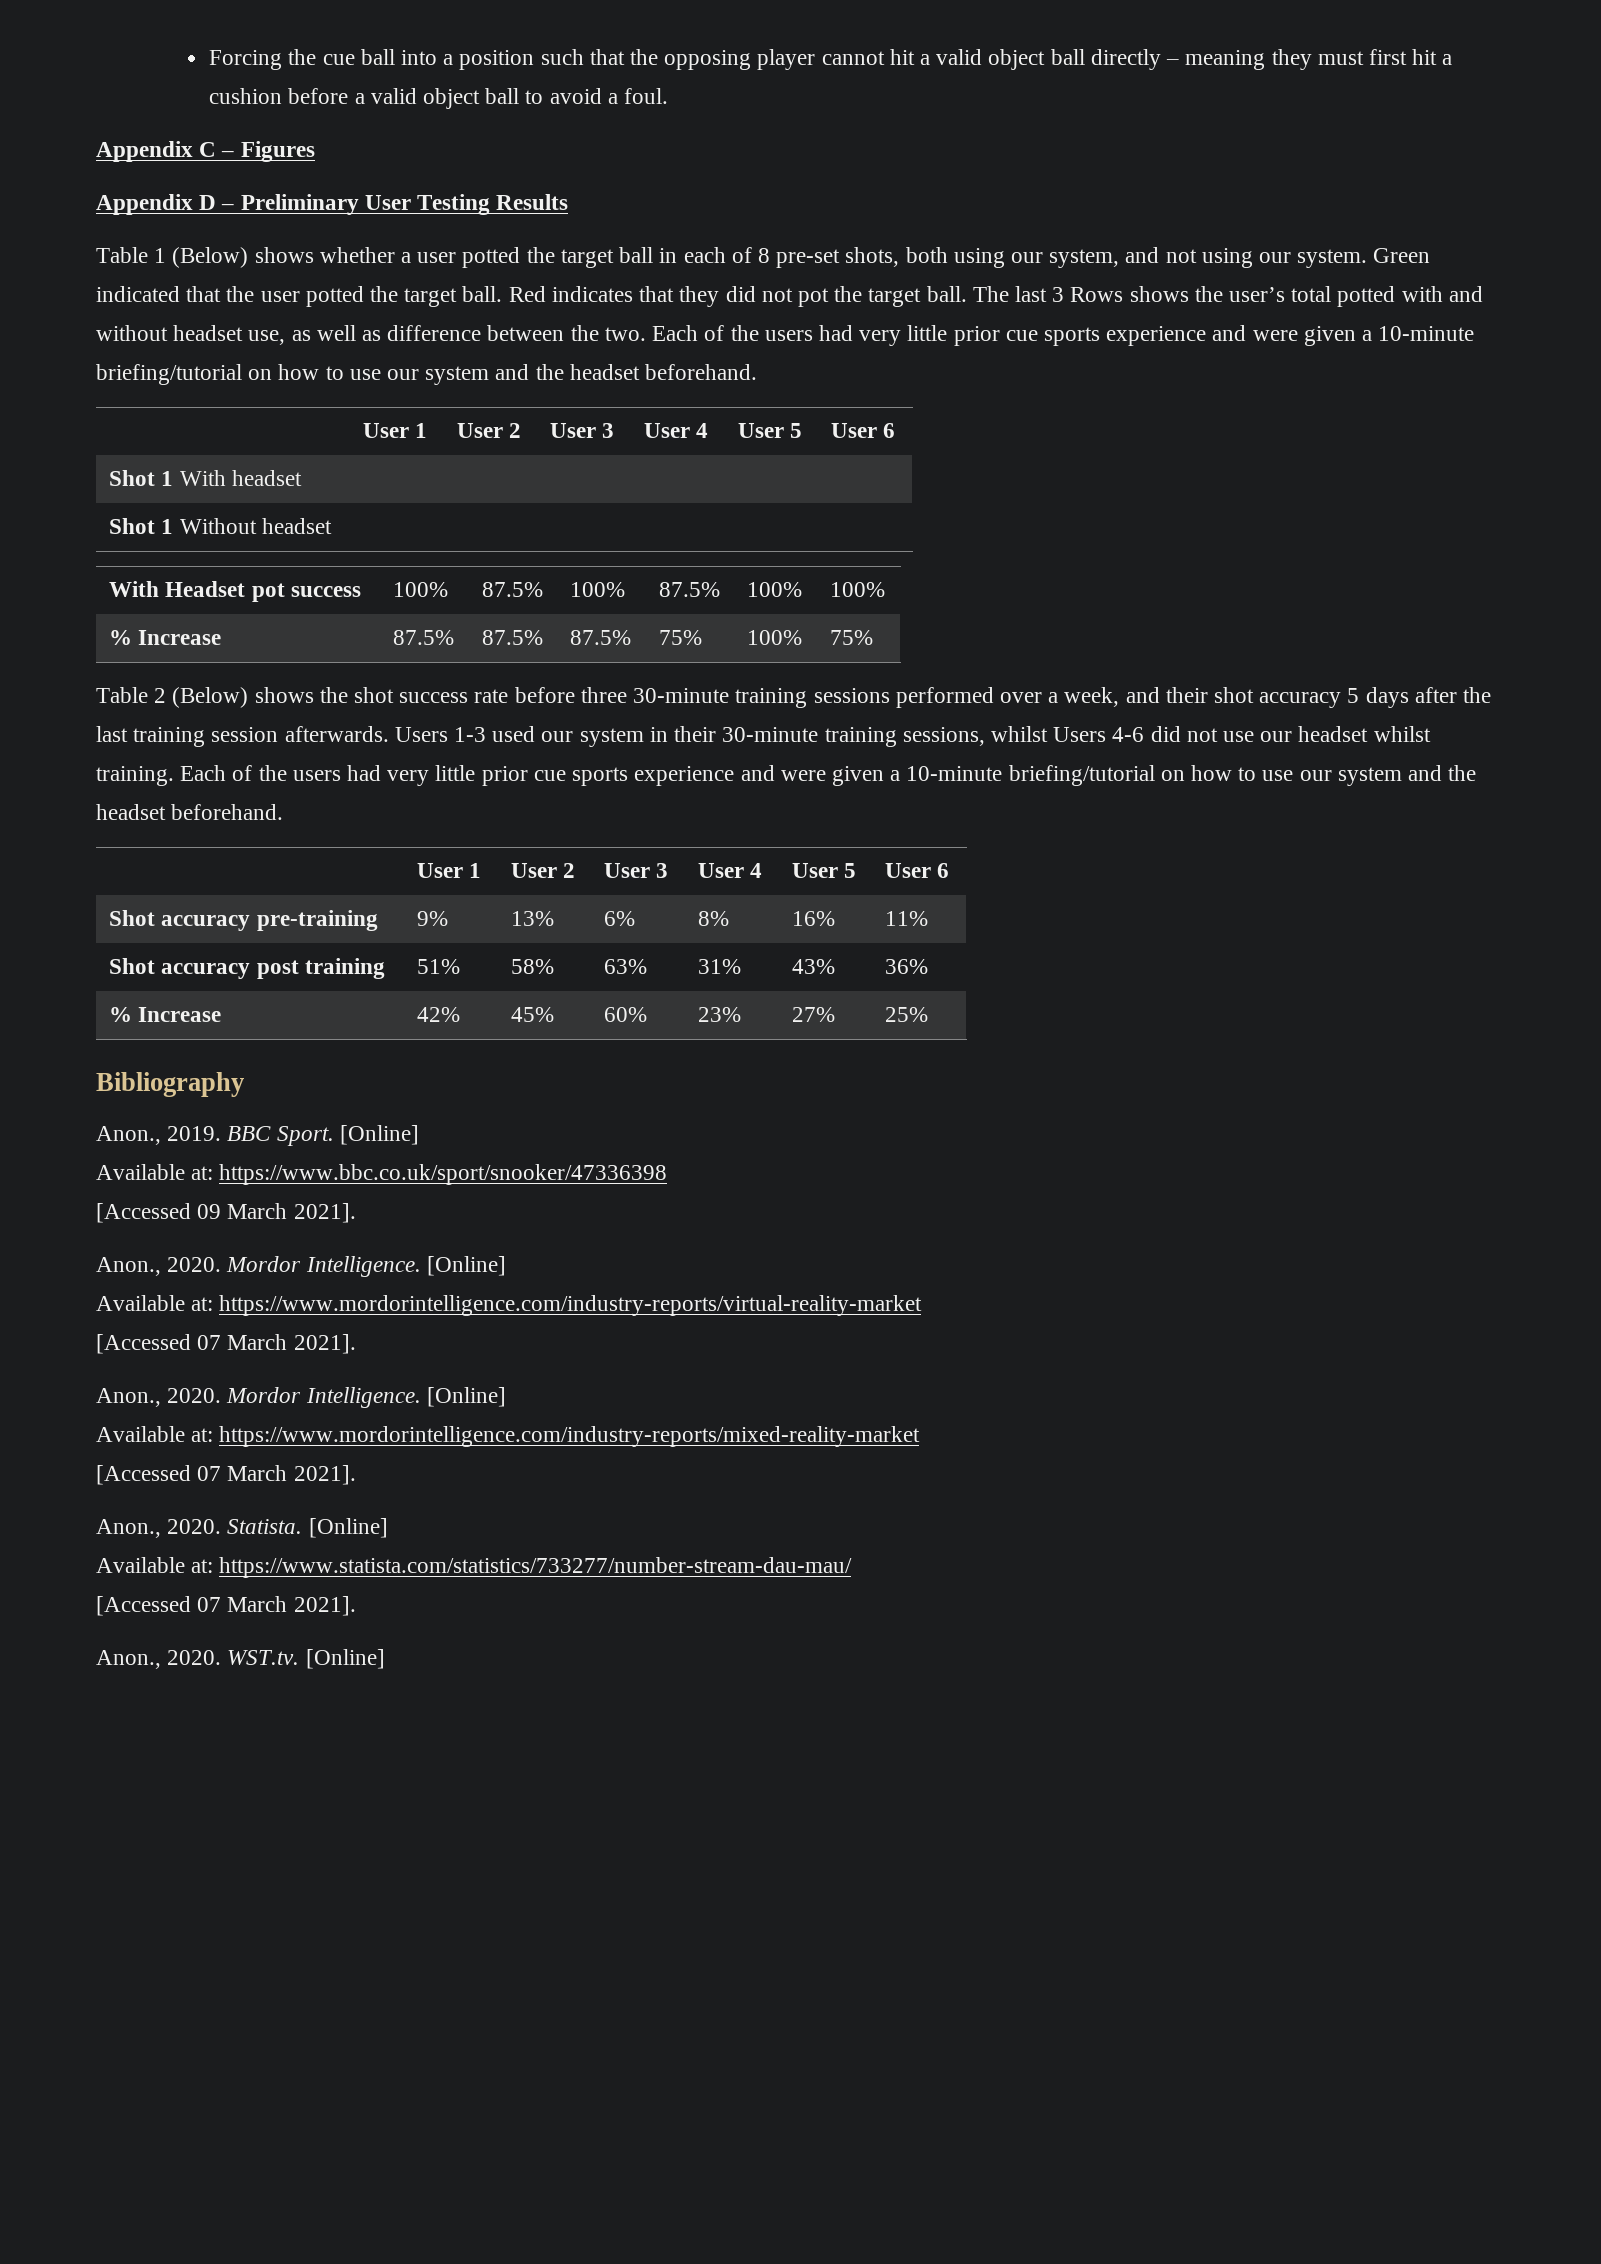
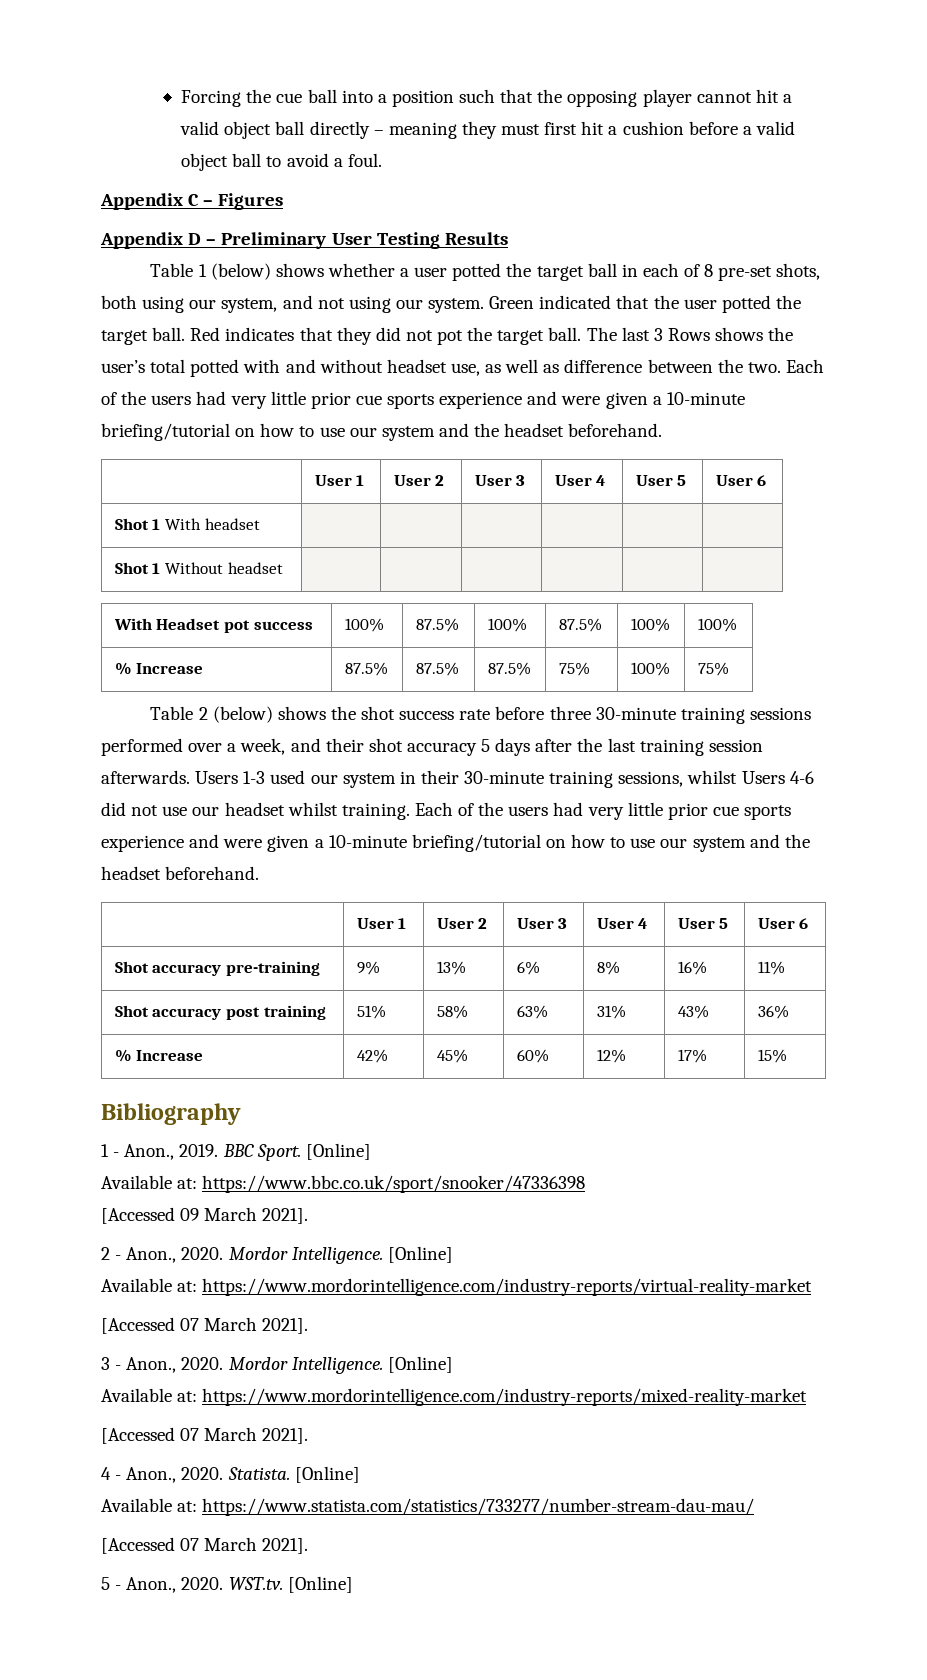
[172,247,249,268] (Below) -> [210,263,271,280] (below)
[172,687,249,708] (Below) -> [212,706,273,723] (below)
[698,1007,742,1022] [792,1007,836,1022] [885,1007,929,1022] 23% | 27% | 25% -> [596,1049,626,1063] [677,1049,707,1063] [757,1049,787,1063] 12% | 17% | 15%
(244, 1084) none -> [101,1144,120,1157] 1 -
(356, 1213) none -> [101,1247,122,1260] 2 -
(356, 1344) none -> [101,1357,122,1370] 3 -
(356, 1475) none -> [101,1467,122,1480] 4 -
(356, 1606) none -> [101,1577,122,1590] 5 -

